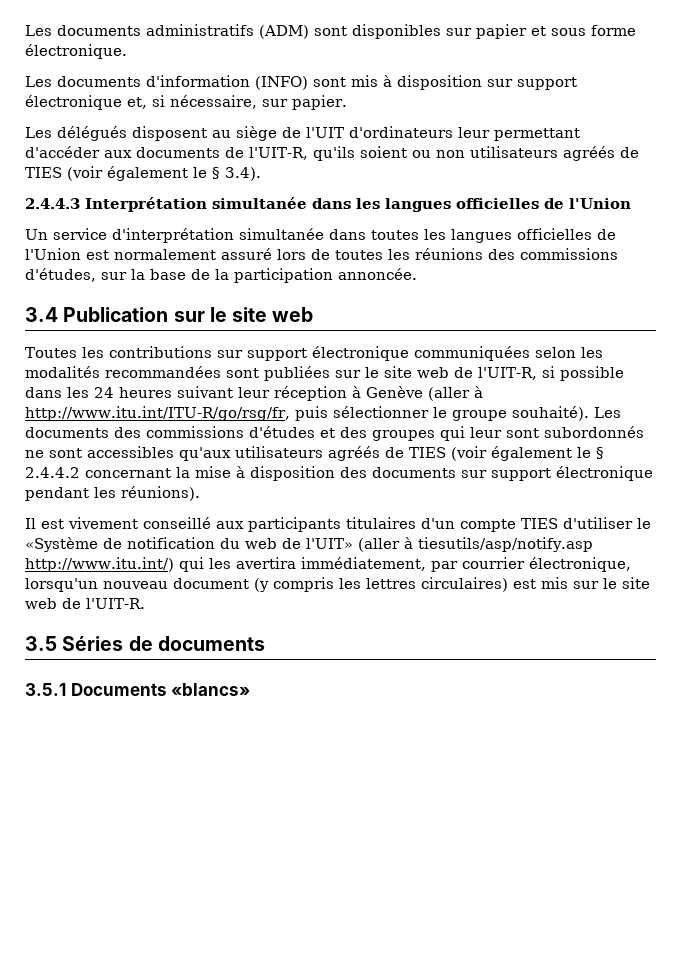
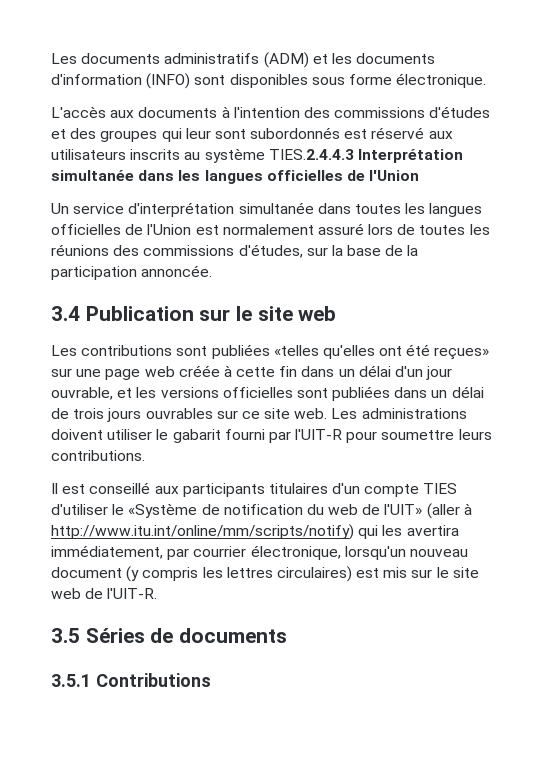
[314,24,636,39] [25,44,127,59] [25,75,577,90] [25,95,347,110] [25,126,580,141] [25,146,639,161] [25,166,261,181] [25,198,80,209] sont disponibles sur papier et sous forme électronique. // Les documents d'information (INFO) sont mis à disposition sur support électronique et, si nécessaire, sur papier. // Les délégués disposent au siège de l'UIT d'ordinateurs leur permettant d'accéder aux documents de l'UIT-R, qu'ils soient ou non utilisateurs agréés de TIES (voir également le § 3.4). // 2.4.4.3 -> [312,53,436,64] [51,73,487,89] [51,106,491,118] [51,127,453,142] [51,148,354,163] et les documents d'information (INFO) sont disponibles sous forme électronique. // L'accès aux documents à l'intention des commissions d'études et des groupes qui leur sont subordonnés est réservé aux utilisateurs inscrits au système TIES.2.4.4.3
[25,346,603,361] [25,366,624,381] [25,386,483,401] [25,406,621,421] [25,426,644,441] [25,446,604,461] [25,466,653,481] [25,486,200,501] Toutes les contributions sur support électronique communiquées selon les modalités recommandées sont publiées sur le site web de l'UIT-R, si possible dans les 24 heures suivant leur réception à Genève (aller à http://www.itu.int/ITU-R/go/rsg/fr, puis sélectionner le groupe souhaité). Les documents des commissions d'études et des groupes qui leur sont subordonnés ne sont accessibles qu'aux utilisateurs agréés de TIES (voir également le § 2.4.4.2 concernant la mise à disposition des documents sur support électronique pendant les réunions). -> [51,344,490,360] [51,365,453,380] [51,386,484,401] [51,408,467,422] [51,429,492,443] [51,450,145,461] Les contributions sont publiées «telles qu'elles ont été reçues» sur une page web créée à cette fin dans un délai d'un jour ouvrable, et les versions officielles sont publiées dans un délai de trois jours ouvrables sur ce site web. Les administrations doivent utiliser le gabarit fourni par l'UIT-R pour soumettre leurs contributions.
[68,517,138,529] vivement -> (86, 489) none
[418,537,593,552] [25,557,174,572] tiesutils/asp/notify.asp http://www.itu.int/) -> [51,524,354,540] http://www.itu.int/online/mm/scripts/notify)
[70,683,251,696] Documents «blancs» -> [95,673,211,687] Contributions

